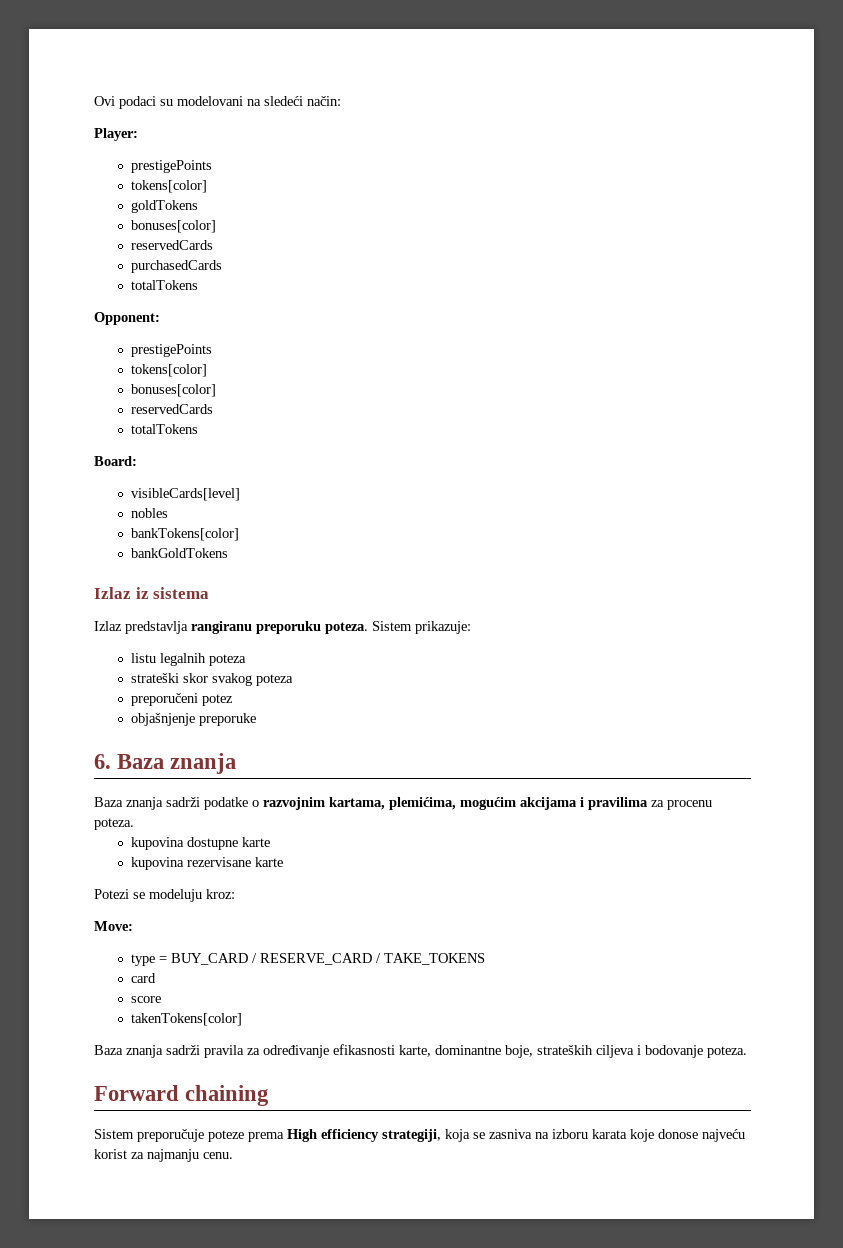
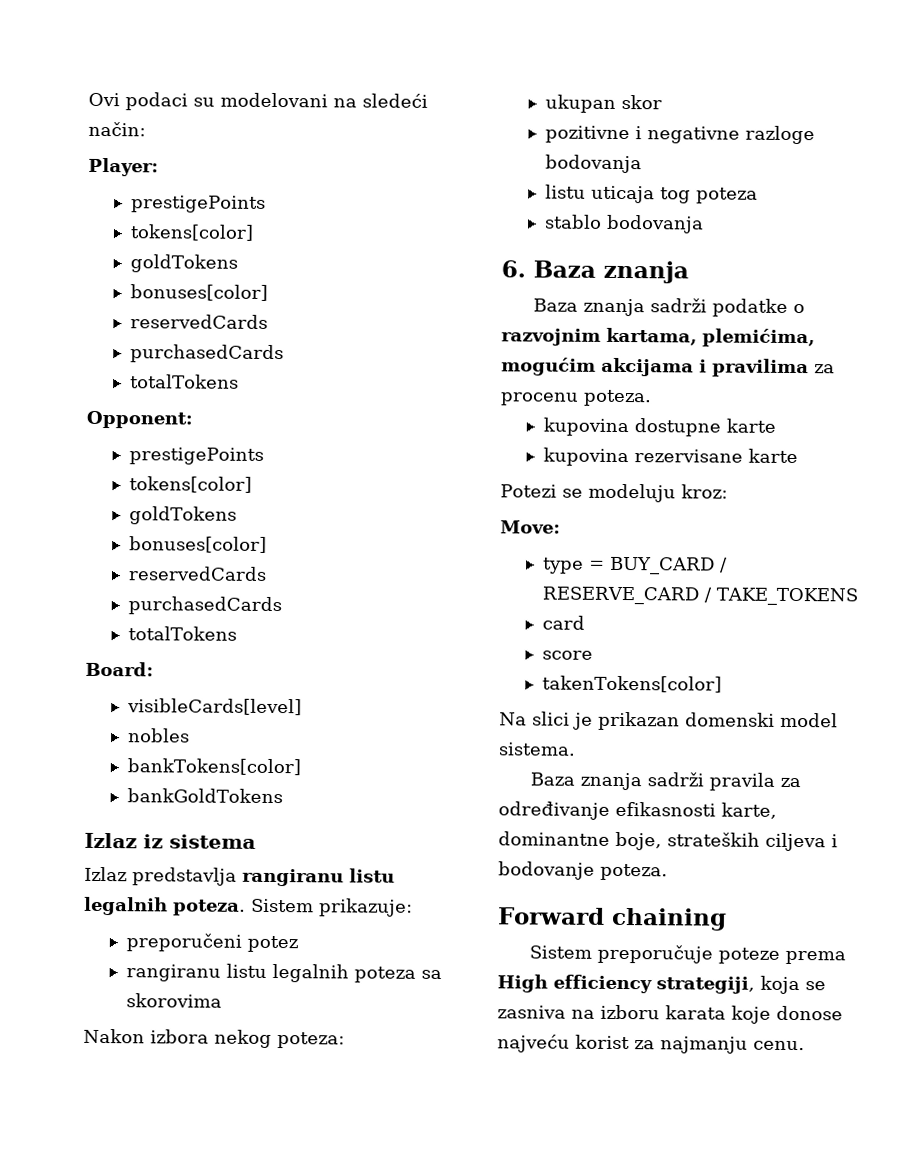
[130,384,216,397] [130,404,213,414] // bonuses[color] // reservedCards -> [128,506,237,525] [128,536,267,553] [127,566,267,581] [127,596,282,616] // goldTokens // bonuses[color] // reservedCards // purchasedCards
[256,621,321,634] preporuku -> [349,868,395,883] [84,896,168,916] listu legalnih
(471, 627) none -> [125,933,298,953] [125,964,221,982] preporučeni potez // rangiranu
[130,673,293,686] [130,693,233,706] [130,713,256,726] // strateški skor svakog poteza // preporučeni potez // objašnjenje preporuke -> [420,969,442,979] [125,993,222,1008] [83,1028,345,1049] [544,94,662,113] [544,125,815,145] [544,154,642,174] [544,184,758,204] [544,214,704,234] sa skorovima // Nakon izbora nekog poteza: // ukupan skor // pozitivne i negativne razloge bodovanja // listu uticaja tog poteza // stablo bodovanja
(242, 1019) none -> [499,711,838,731] [498,742,576,756] // Na slici je prikazan domenski model sistema.

